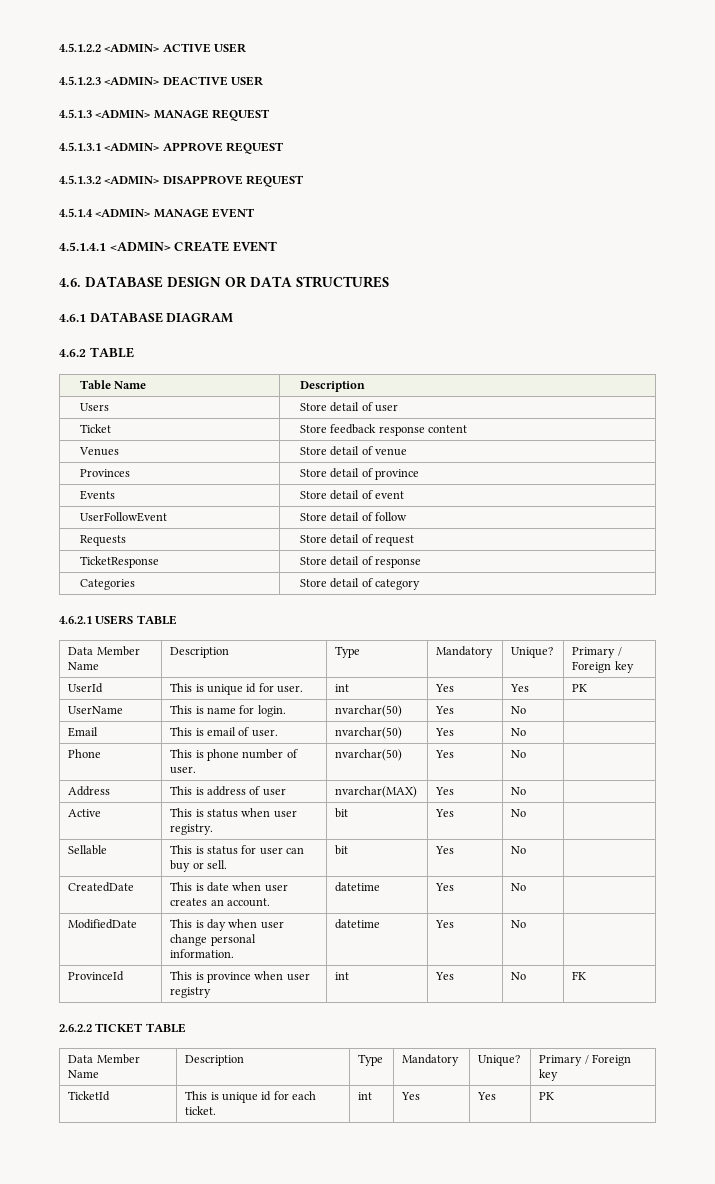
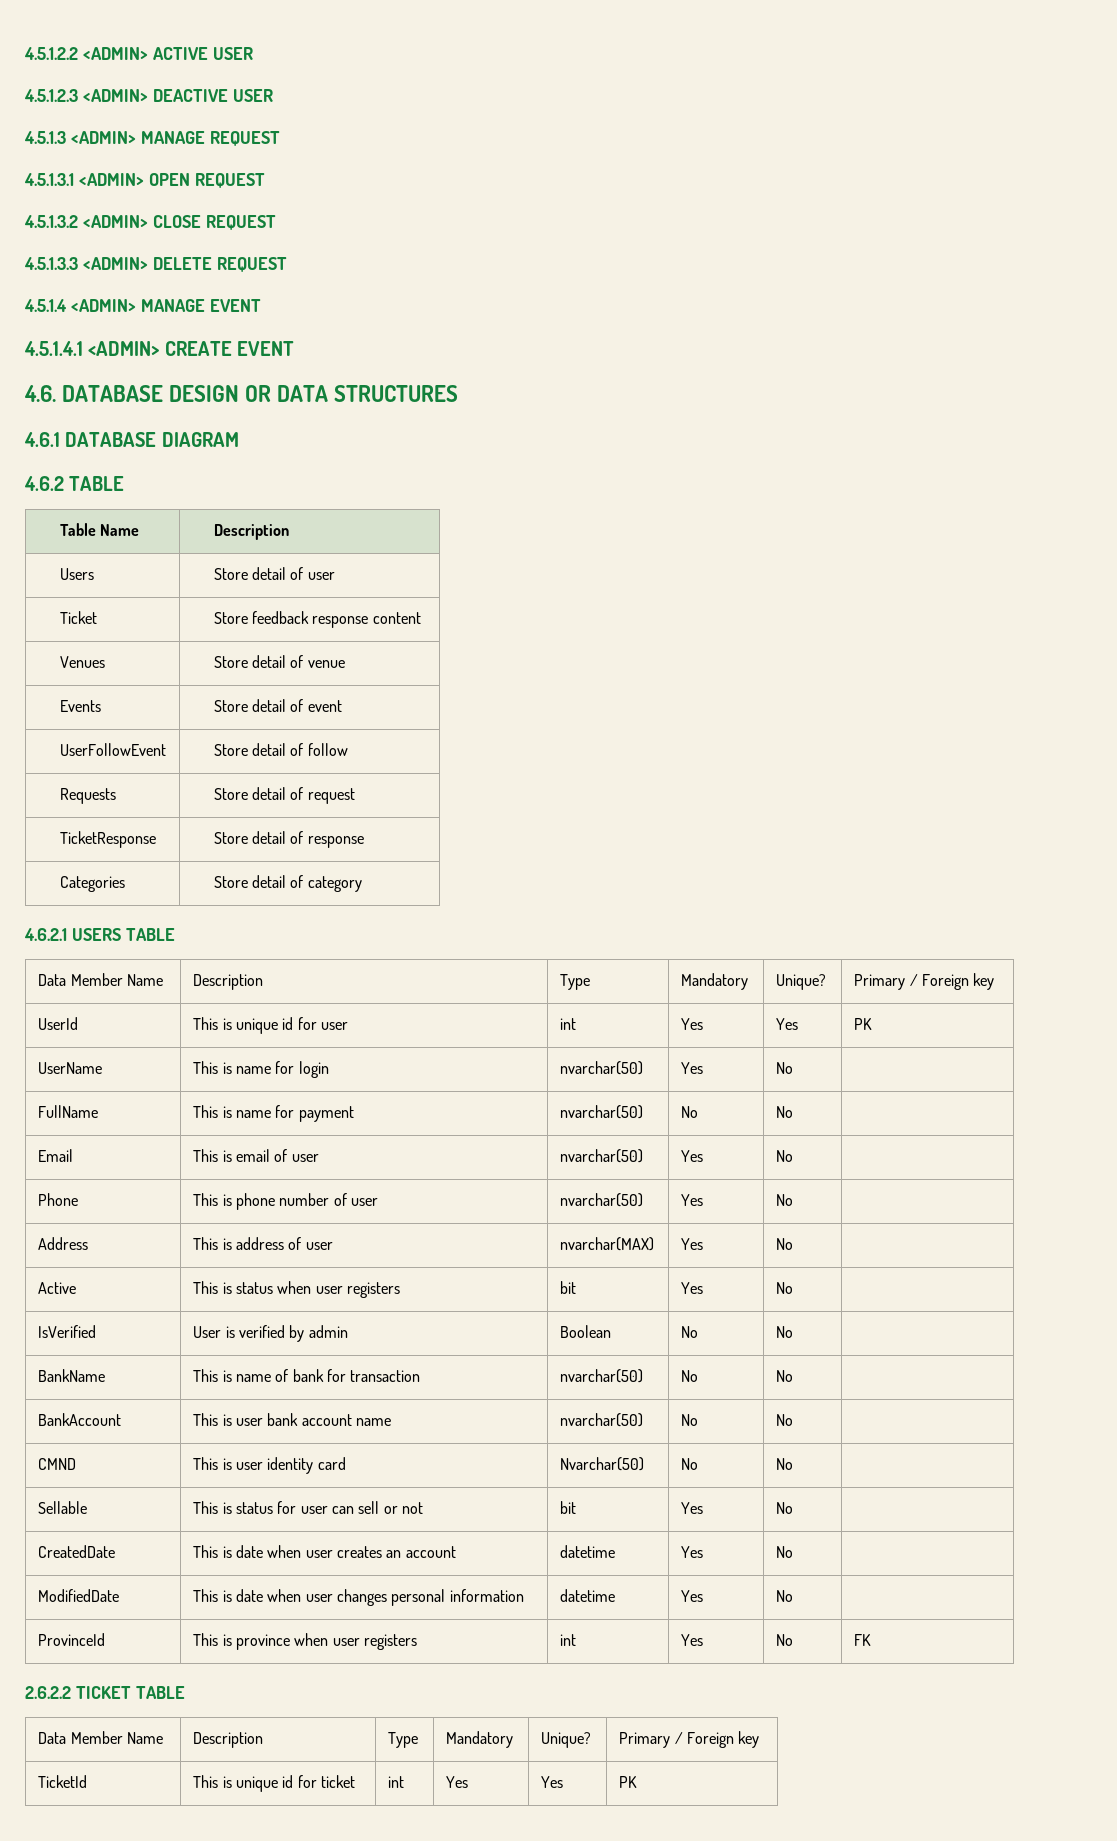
[162,142,223,152] APPROVE -> [148,173,190,186] OPEN
[162,175,243,185] DISAPPROVE -> [152,215,276,230] [24,257,212,270] CLOSE REQUEST // 4.5.1.3.3 <ADMIN> DELETE
[79,469,130,477] [299,468,419,480] // Provinces | Store detail of province -> (345, 664) none
[277,685,304,693] user. -> [321,1022,349,1030] user
[257,705,286,717] [335,705,403,717] [435,706,455,714] [511,706,527,714] login. | nvarchar(50) | Yes | No | -> [298,1061,329,1078] [560,1061,644,1075] [681,1062,704,1074] [776,1062,794,1074] [38,1105,99,1118] [193,1105,354,1122] [560,1105,644,1119] [681,1106,699,1118] [776,1106,794,1118] login | nvarchar(50) | Yes | No | // FullName | This is name for payment | nvarchar(50) | No | No |
[251,729,278,737] user. -> [291,1154,319,1162] user
[170,766,197,774] user. -> [351,1198,379,1206] user
[170,824,214,835] [335,808,349,818] [435,809,455,817] [511,809,527,817] registry. | bit | Yes | No | -> [347,1282,401,1298] [560,1281,577,1294] [681,1282,704,1294] [776,1282,794,1294] [38,1325,97,1338] [193,1325,348,1342] [560,1325,612,1338] [681,1326,699,1338] [776,1326,794,1338] [38,1369,106,1382] [193,1369,421,1382] [560,1369,644,1383] [681,1370,699,1382] [776,1370,794,1382] [38,1413,122,1426] [193,1413,392,1426] [560,1413,644,1427] [681,1414,699,1426] [776,1414,794,1426] [38,1458,77,1470] [193,1457,346,1474] [560,1457,645,1471] [681,1458,699,1470] [776,1458,794,1470] registers | bit | Yes | No | // IsVerified | User is verified by admin | Boolean | No | No | // BankName | This is name of bank for transaction | nvarchar(50) | No | No | // BankAccount | This is user bank account name | nvarchar(50) | No | No | // CMND | This is user identity card | Nvarchar(50) | No | No |
[170,860,227,872] buy or sell. -> [358,1501,423,1514] sell or not
[226,898,270,907] account. -> [405,1546,456,1558] account
[206,919,284,931] [170,934,256,946] [170,949,235,958] day when user change personal information. -> [236,1589,524,1606] date when user changes personal information
[170,987,212,998] registry -> [364,1634,418,1650] registers
[292,1091,317,1100] [185,1106,217,1115] each ticket. -> [321,1775,356,1788] ticket

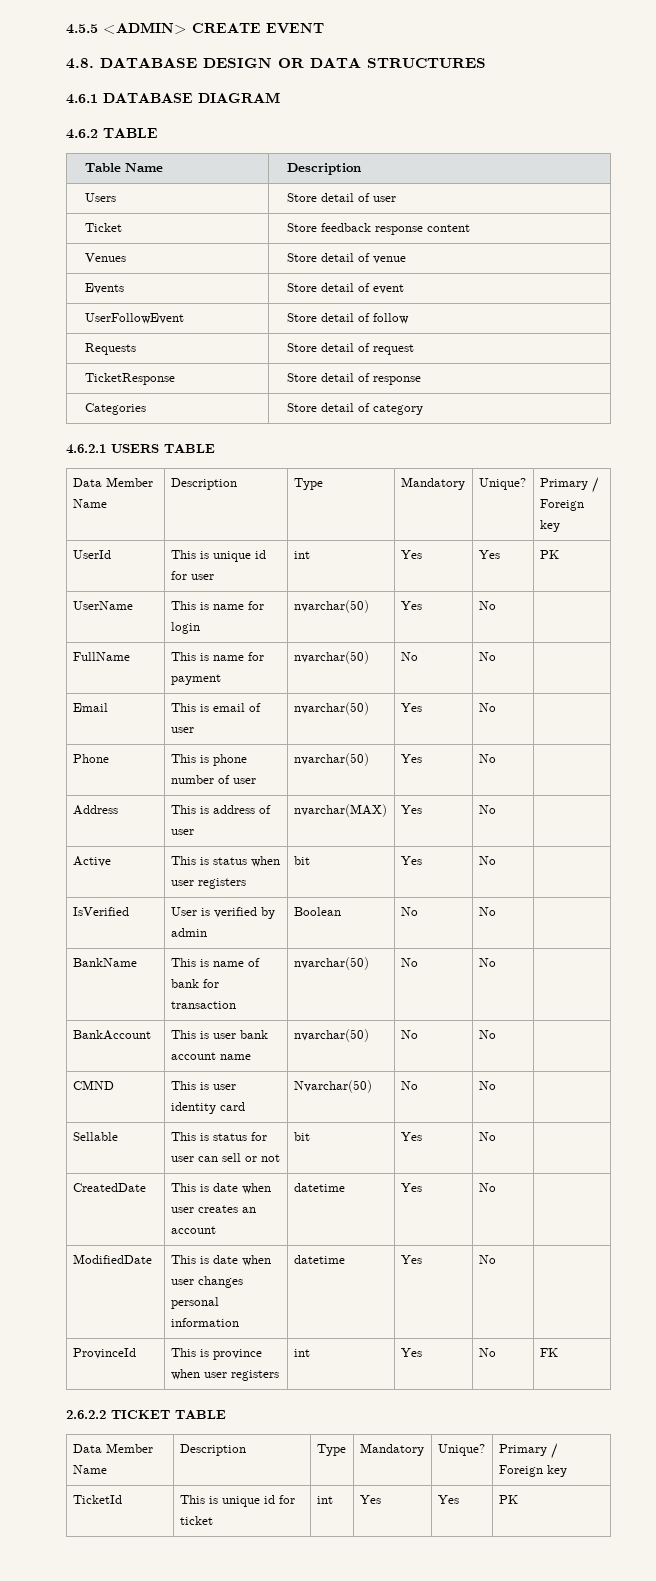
[24,47,253,60] [24,89,273,102] [24,131,280,146] [24,173,265,188] [24,215,276,230] [24,257,287,272] [24,299,261,312] [24,341,83,356] 4.5.1.2.2 <ADMIN> ACTIVE USER // 4.5.1.2.3 <ADMIN> DEACTIVE USER // 4.5.1.3 <ADMIN> MANAGE REQUEST // 4.5.1.3.1 <ADMIN> OPEN REQUEST // 4.5.1.3.2 <ADMIN> CLOSE REQUEST // 4.5.1.3.3 <ADMIN> DELETE REQUEST // 4.5.1.4 <ADMIN> MANAGE EVENT // 4.5.1.4.1 -> [66,24,98,34] 4.5.5
[24,385,56,402] 4.6. -> [66,58,94,69] 4.8.

